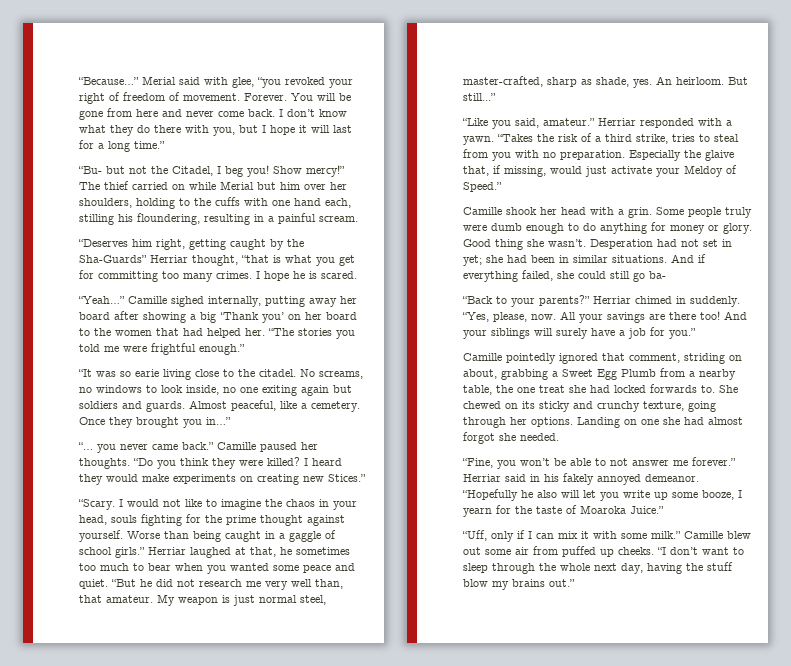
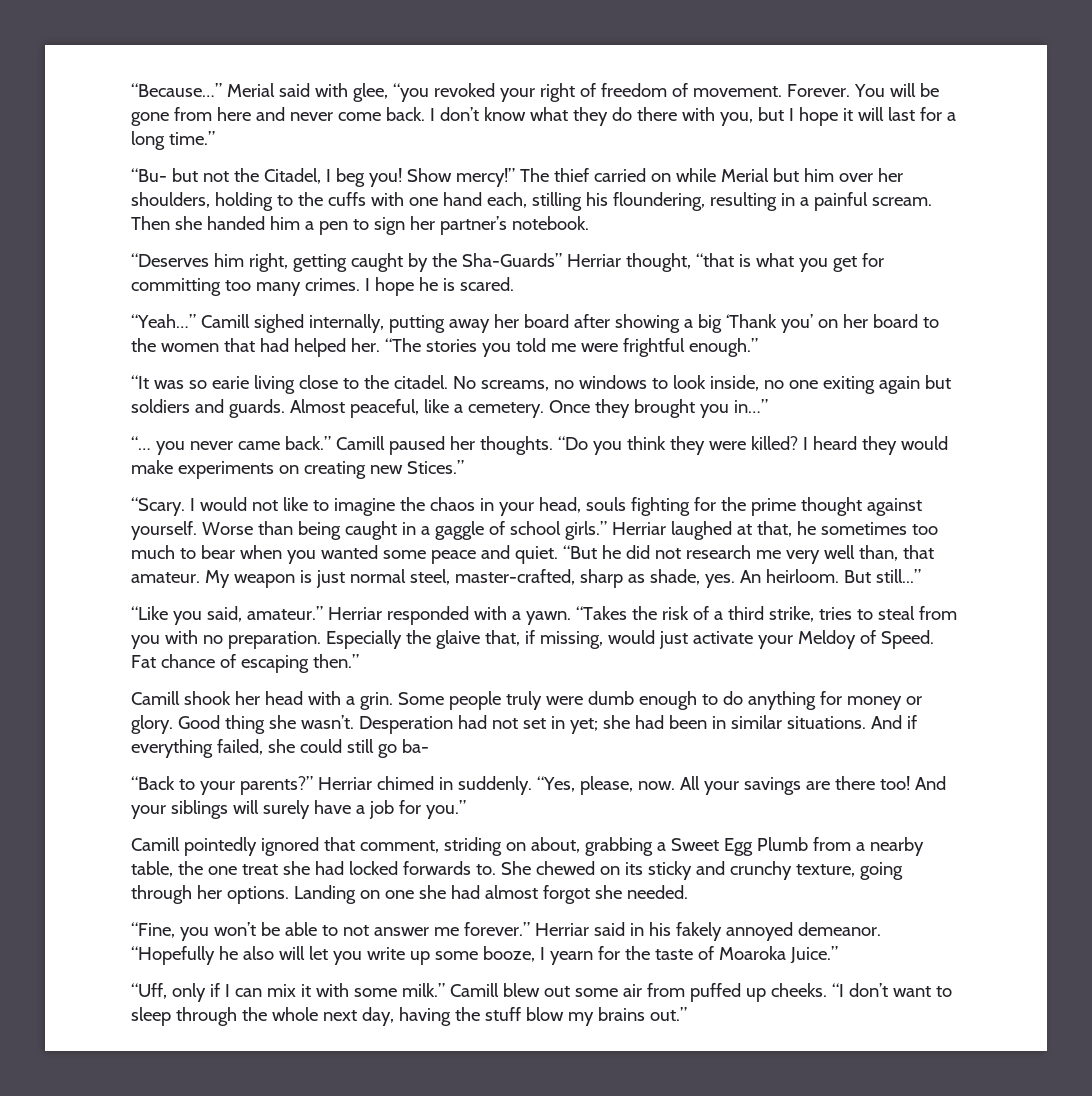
(358, 219) none -> [131,216,589,235] Then she handed him a pen to sign her partner’s notebook.
[128,296,167,304] Camille -> [200,314,250,328] Camill
[217,442,256,450] Camille -> [335,436,385,450] Camill
[463,182,502,192] [463,207,502,215] Speed.” // Camille -> [880,630,934,649] [131,654,359,673] [131,691,180,705] Speed. Fat chance of escaping then.” // Camill
[463,353,502,361] Camille -> [131,837,180,851] Camill
[684,531,723,539] Camille -> [449,983,499,997] Camill

